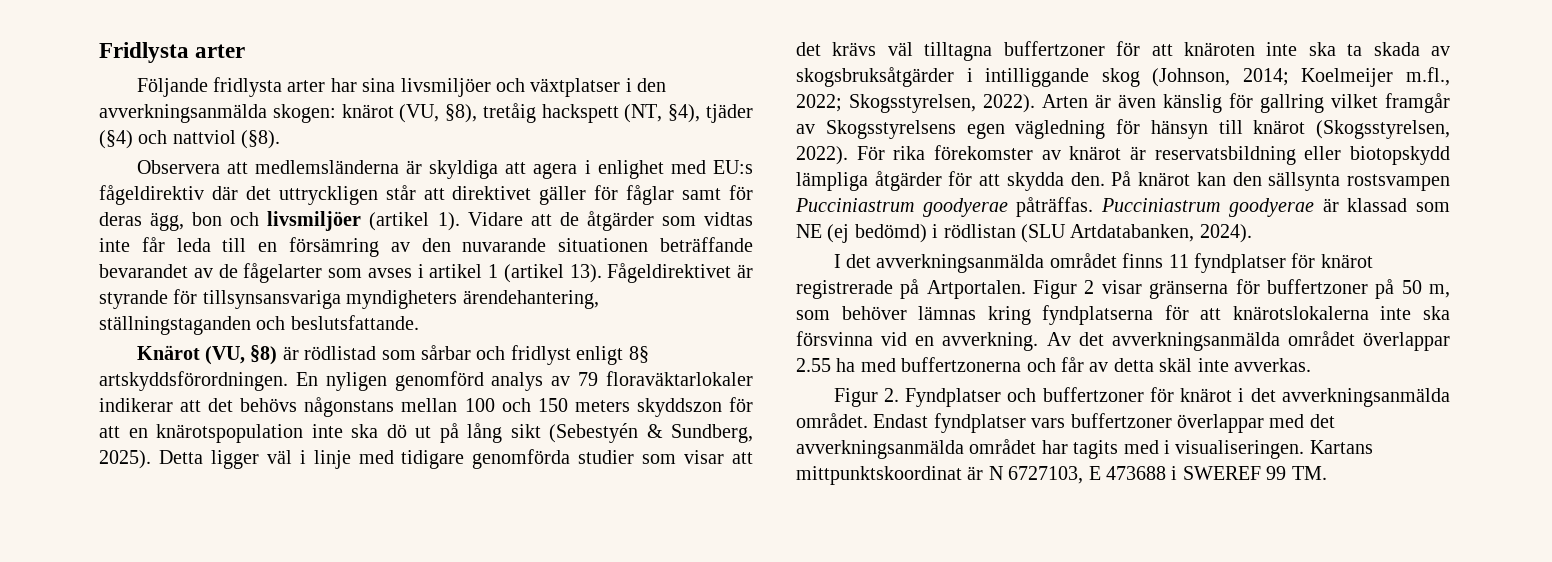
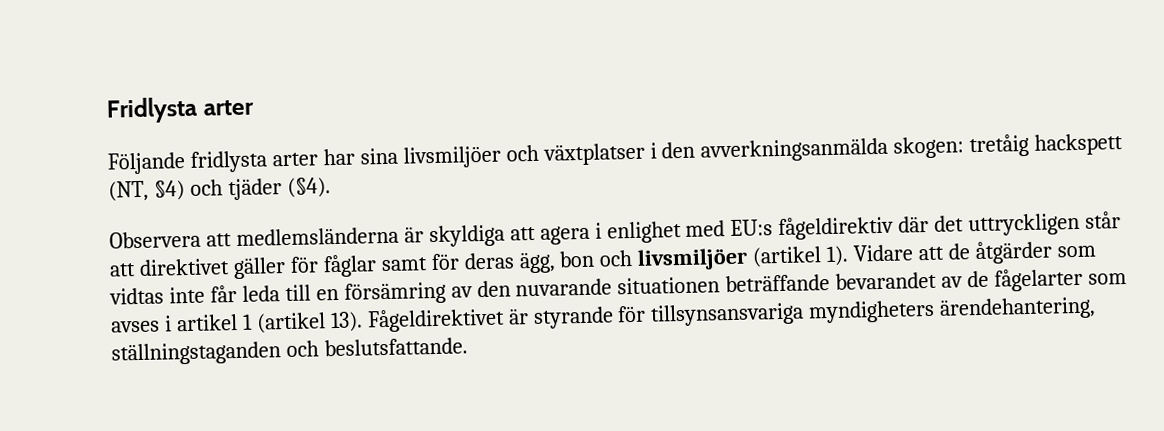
[341,103,754,123] [99,130,281,149] knärot (VU, §8), tretåig hackspett (NT, §4), tjäder (§4) och nattviol (§8). -> [969,133,1124,158] [108,177,331,202] tretåig hackspett (NT, §4) och tjäder (§4).
[136,345,649,365] [99,371,754,391] [99,397,754,417] [99,423,753,443] [99,449,753,469] [796,41,1450,61] [796,67,1450,87] [796,93,1450,113] [796,119,1450,139] [796,145,1450,165] [796,171,1450,191] [795,197,1450,217] [796,224,1252,243] [833,253,1373,273] [796,279,1450,299] [796,305,1450,325] [796,331,1450,351] [796,357,1311,372] [833,387,1450,407] [796,413,1335,433] [796,439,1373,459] [796,466,1327,485] // Knärot (VU, §8) är rödlistad som sårbar och fridlyst enligt 8§ artskyddsförordningen. En nyligen genomförd analys av 79 floraväktarlokaler indikerar att det behövs någonstans mellan 100 och 150 meters skyddszon för att en knärotspopulation inte ska dö ut på lång sikt (Sebestyén & Sundberg, 2025). Detta ligger väl i linje med tidigare genomförda studier som visar att det krävs väl tilltagna buffertzoner för att knäroten inte ska ta skada av skogsbruksåtgärder i intilliggande skog (Johnson, 2014; Koelmeijer m.fl., 2022; Skogsstyrelsen, 2022). Arten är även känslig för gallring vilket framgår av Skogsstyrelsens egen vägledning för hänsyn till knärot (Skogsstyrelsen, 2022). För rika förekomster av knärot är reservatsbildning eller biotopskydd lämpliga åtgärder för att skydda den. På knärot kan den sällsynta rostsvampen Pucciniastrum goodyerae påträffas. Pucciniastrum goodyerae är klassad som NE (ej bedömd) i rödlistan (SLU Artdatabanken, 2024). // I det avverkningsanmälda området finns 11 fyndplatser för knärot registrerade på Artportalen. Figur 2 visar gränserna för buffertzoner på 50 m, som behöver lämnas kring fyndplatserna för att knärotslokalerna inte ska försvinna vid en avverkning. Av det avverkningsanmälda området överlappar 2.55 ha med buffertzonerna och får av detta skäl inte avverkas. // Figur 2. Fyndplatser och buffertzoner för knärot i det avverkningsanmälda området. Endast fyndplatser vars buffertzoner överlappar med det avverkningsanmälda området har tagits med i visualiseringen. Kartans mittpunktskoordinat är N 6727103, E 473688 i SWEREF 99 TM. -> (468, 347) none

